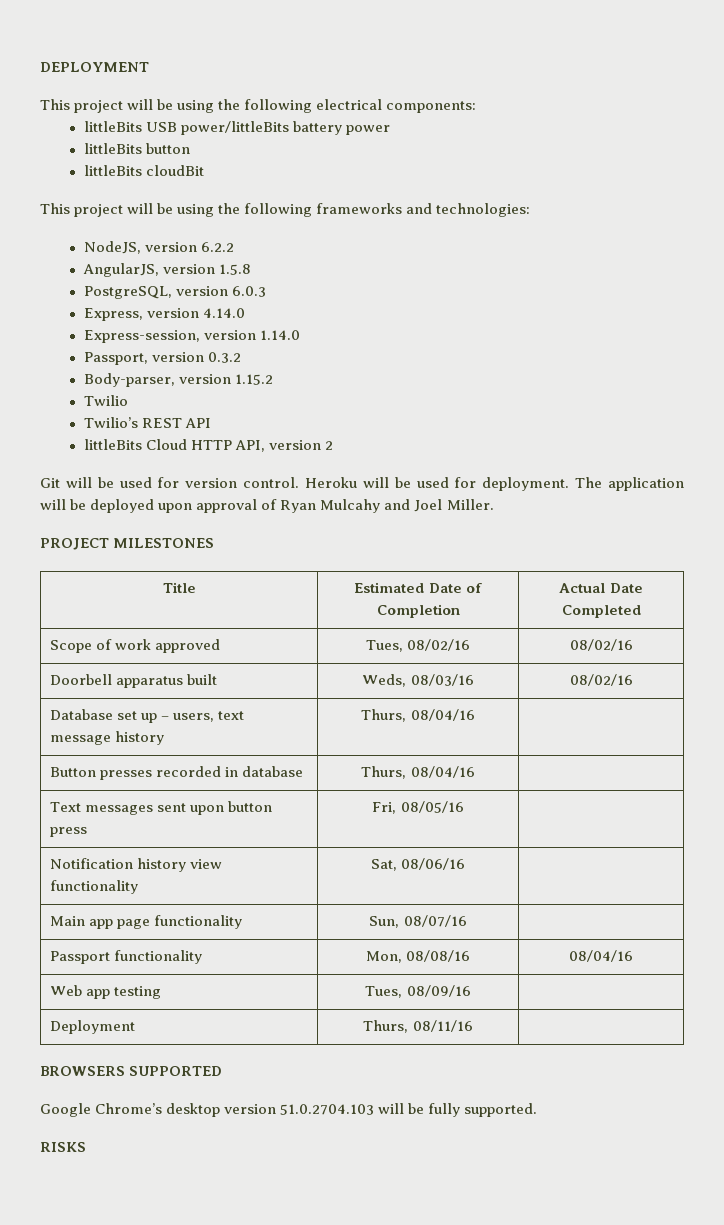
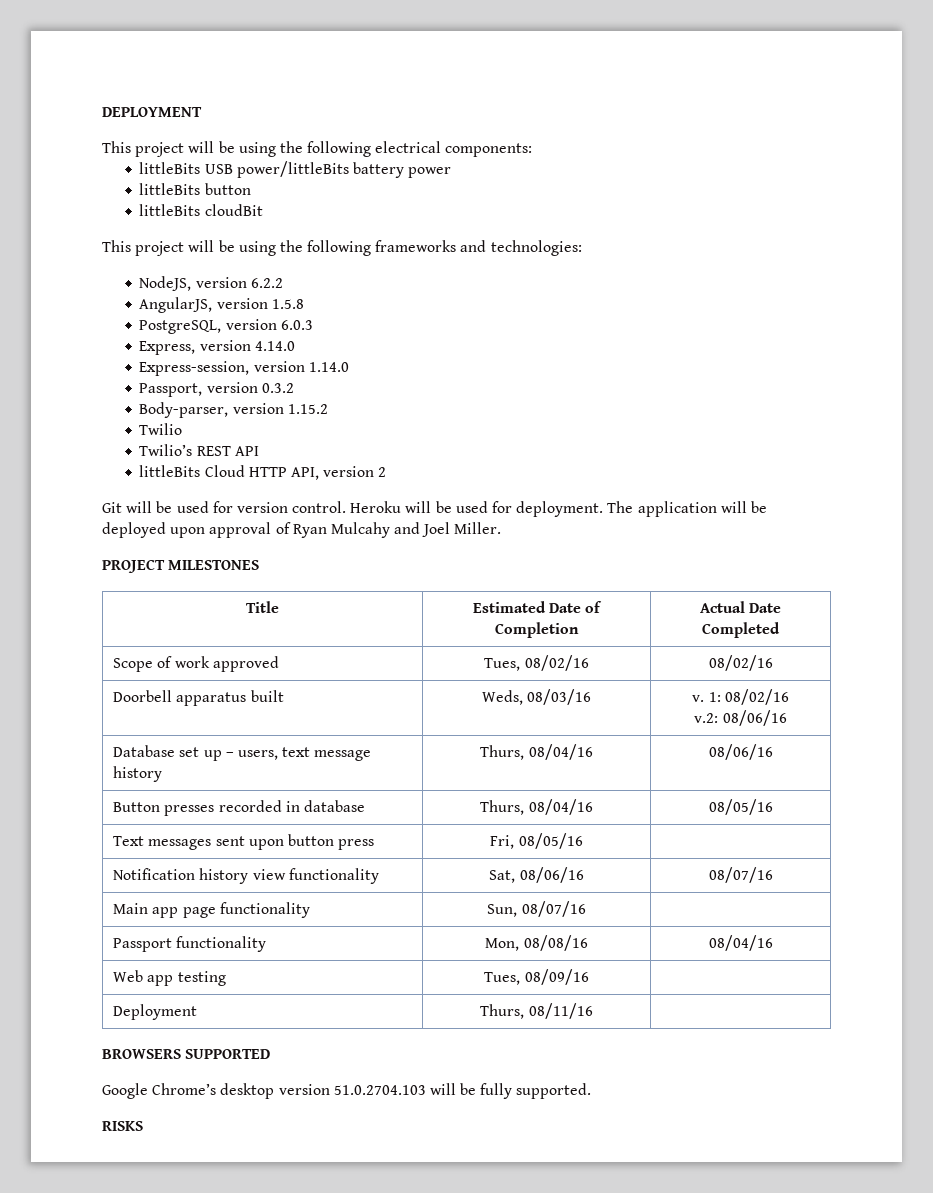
[569,674,633,686] 08/02/16 -> [692,689,789,705] [694,710,787,726] v. 1: 08/02/16 // v.2: 08/06/16
(475, 715) none -> [708,744,773,760] 08/06/16
(475, 772) none -> [708,799,773,815] 08/05/16
(466, 864) none -> [708,867,773,883] 08/07/16

